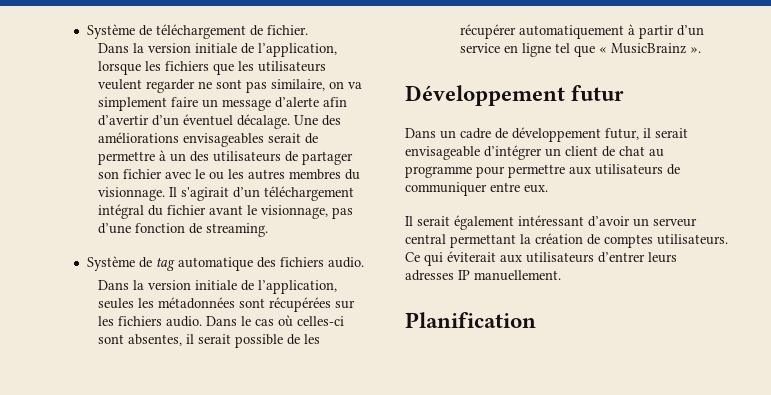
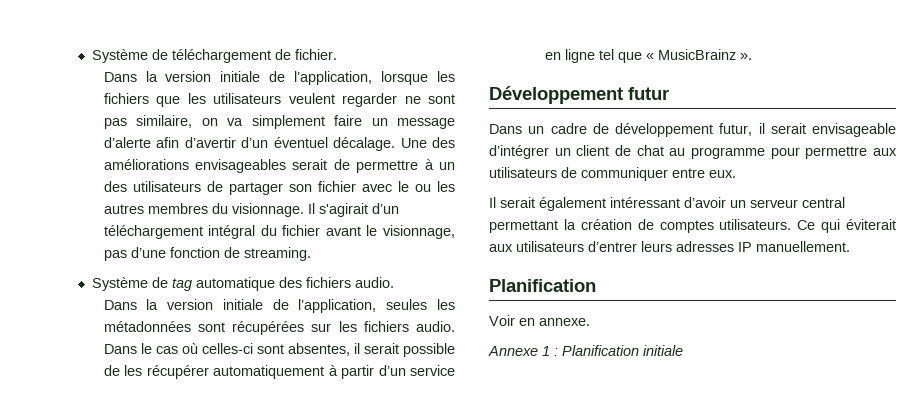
(536, 320) none -> [489,315,590,326] [488,345,683,356] // Voir en annexe. // Annexe 1 : Planification initiale

